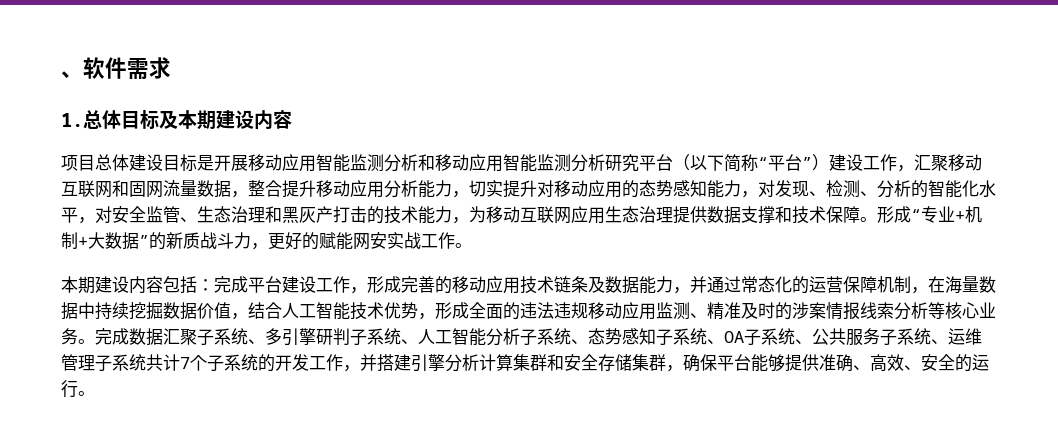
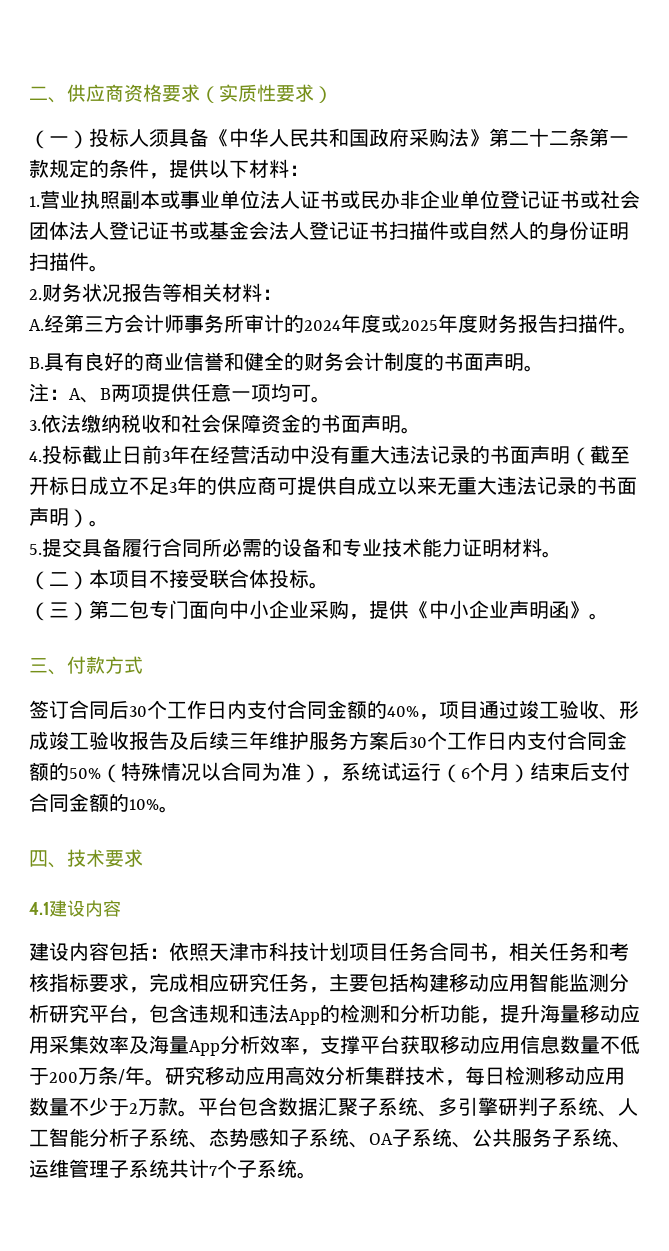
[61,57,171,80] [61,110,292,130] [61,154,435,172] 、软件需求 // 1.总体目标及本期建设内容 // 项目总体建设目标是开展移动应用智能监测分析和 -> [29,84,333,103] [29,128,629,149] [29,159,309,179] [29,190,640,209] [29,221,629,240] [29,252,109,272] [29,283,282,302] [29,314,638,334] [29,352,544,372] [29,383,331,403] [29,414,421,434] [29,445,630,466] [29,476,637,495] [29,507,109,528] [29,538,562,558] [29,569,329,590] [29,600,609,621] [29,656,143,675] [29,700,639,720] [29,731,627,750] [29,762,630,783] [29,793,179,813] [29,849,143,868] [29,900,121,917] [29,942,629,962] [29,973,449,993] 二、供应商资格要求（实质性要求） // （一）投标人须具备《中华人民共和国政府采购法》第二十二条第一款规定的条件，提供以下材料： // 1.营业执照副本或事业单位法人证书或民办非企业单位登记证书或社会团体法人登记证书或基金会法人登记证书扫描件或自然人的身份证明扫描件。 // 2.财务状况报告等相关材料： // A.经第三方会计师事务所审计的2024年度或2025年度财务报告扫描件。 // B.具有良好的商业信誉和健全的财务会计制度的书面声明。 // 注：A、B两项提供任意一项均可。 // 3.依法缴纳税收和社会保障资金的书面声明。 // 4.投标截止日前3年在经营活动中没有重大违法记录的书面声明（截至开标日成立不足3年的供应商可提供自成立以来无重大违法记录的书面声明）。 // 5.提交具备履行合同所必需的设备和专业技术能力证明材料。 // （二）本项目不接受联合体投标。 // （三）第二包专门面向中小企业采购，提供《中小企业声明函》。 // 三、付款方式 // 签订合同后30个工作日内支付合同金额的40%，项目通过竣工验收、形成竣工验收报告及后续三年维护服务方案后30个工作日内支付合同金额的50%（特殊情况以合同为准），系统试运行（6个月）结束后支付合同金额的10%。 // 四、技术要求 // 4.1建设内容 // 建设内容包括：依照天津市科技计划项目任务合同书，相关任务和考核指标要求，完成相应研究任务，主要包括构建
[673,154,982,172] [61,180,996,198] [61,206,982,224] [61,232,472,250] [61,276,996,294] [61,302,996,320] [61,328,129,345] （以下简称“平台”）建设工作，汇聚移动互联网和固网流量数据，整合提升移动应用分析能力，切实提升对移动应用的态势感知能力，对发现、检测、分析的智能化水平，对安全监管、生态治理和黑灰产打击的技术能力，为移动互联网应用生态治理提供数据支撑和技术保障。形成“专业+机制+大数据”的新质战斗力，更好的赋能网安实战工作。 // 本期建设内容包括：完成平台建设工作，形成完善的移动应用技术链条及数据能力，并通过常态化的运营保障机制，在海量数据中持续挖掘数据价值，结合人工智能技术优势，形成全面的违法违规移动应用监测、精准及时的涉案情报线索分析等核心业务。完成 -> [129,1004,640,1025] [29,1035,640,1056] [29,1066,625,1086] [29,1097,278,1117] ，包含违规和违法App的检测和分析功能，提升海量移动应用采集效率及海量App分析效率，支撑平台获取移动应用信息数量不低于200万条/年。研究移动应用高效分析集群技术，每日检测移动应用数量不少于2万款。平台包含
[258,354,989,372] [61,380,78,398] 的开发工作，并搭建引擎分析计算集群和安全存储集群，确保平台能够提供准确、高效、安全的运行 -> (297, 1168) none

